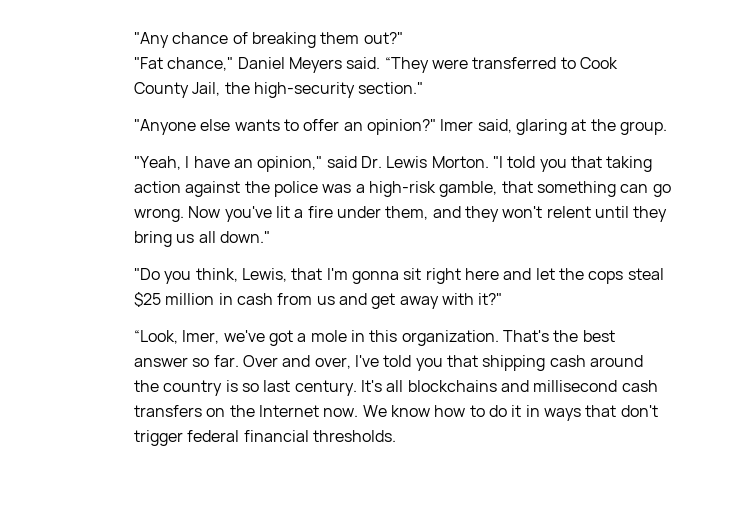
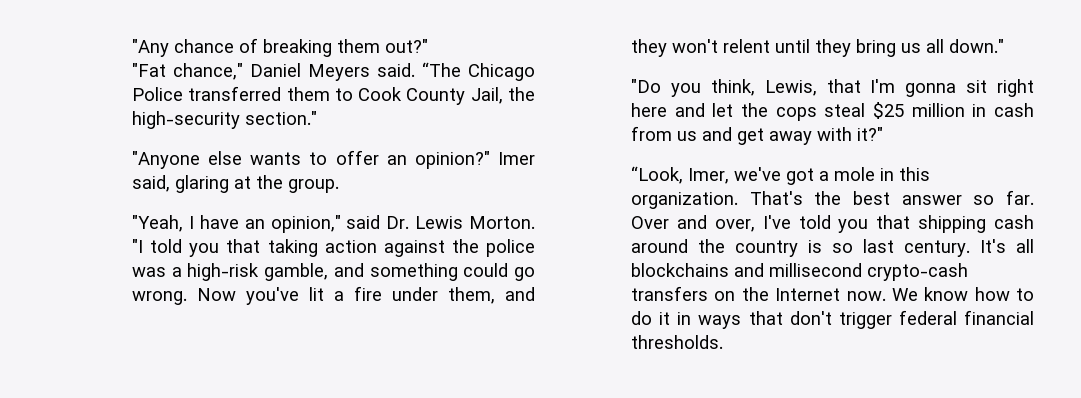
[384,57,557,73] “They were transferred -> [422,62,535,81] [132,86,330,101] “The Chicago Police transferred them
[501,181,649,197] that something can -> [333,263,509,281] and something could
[621,380,658,392] cash -> [867,263,969,281] crypto-cash

